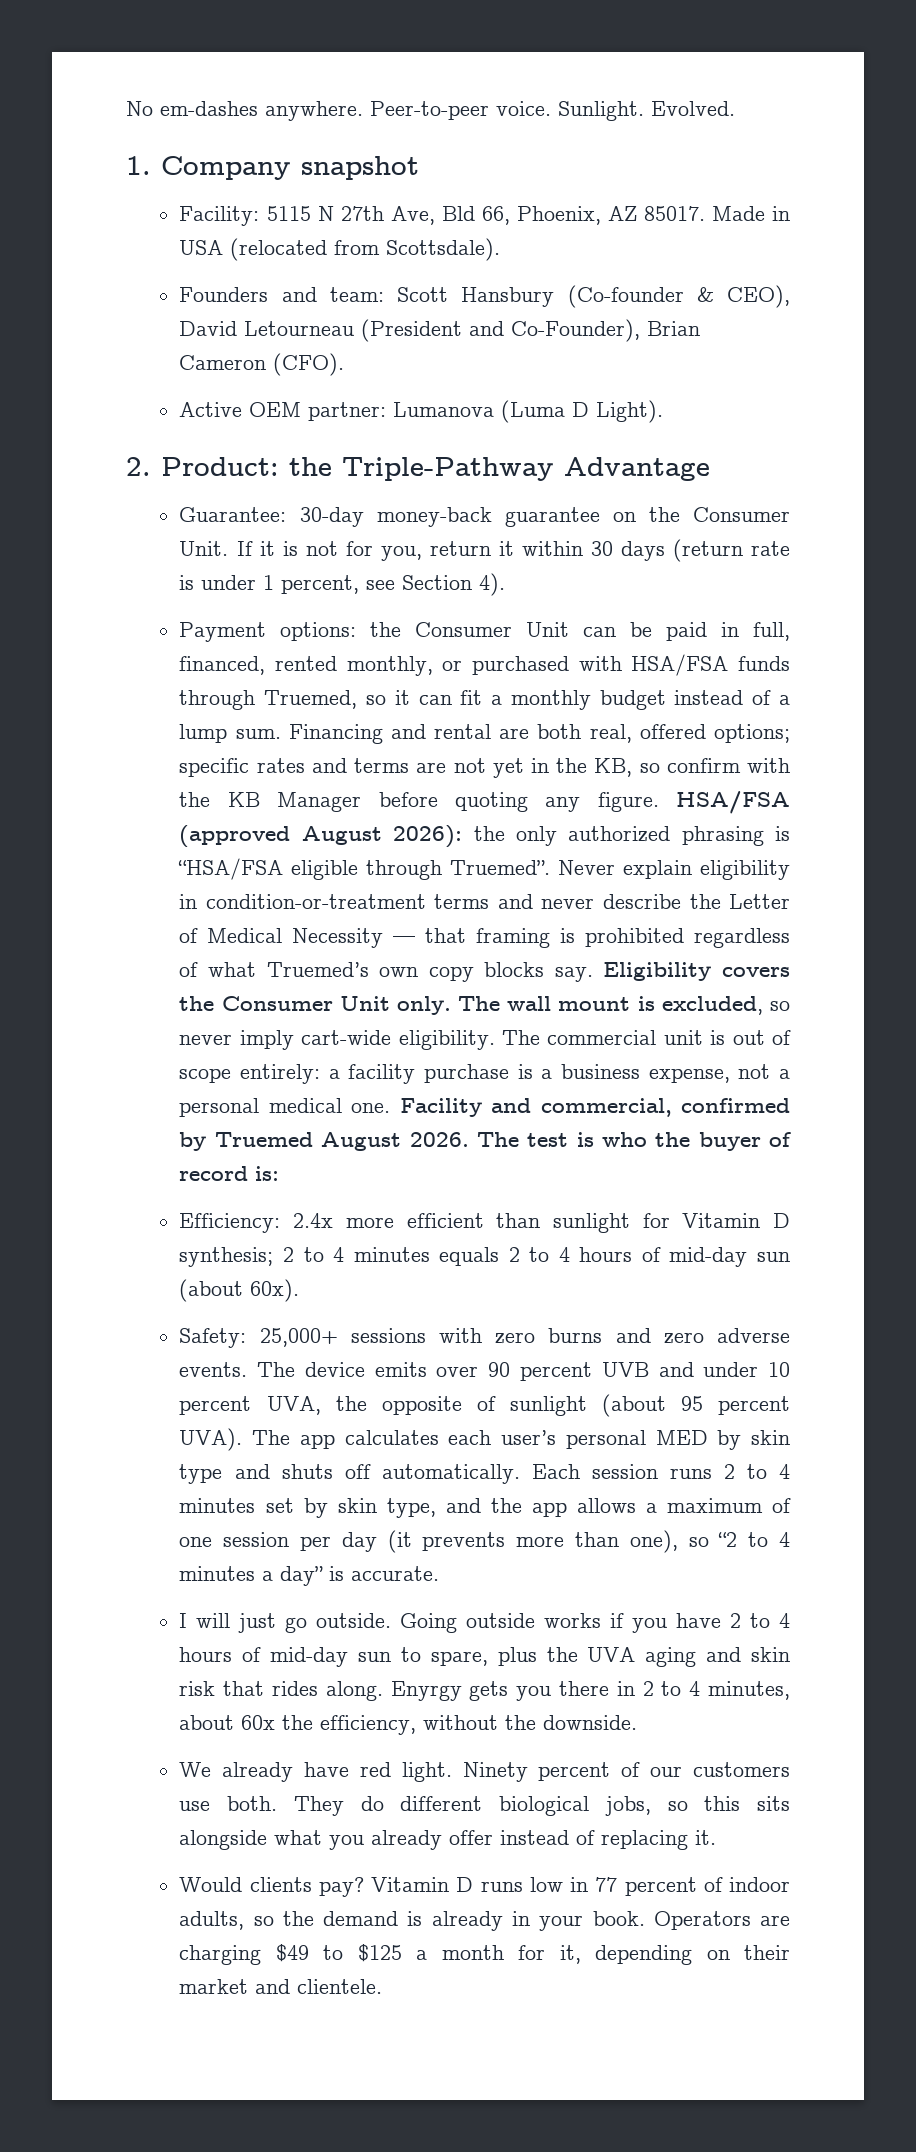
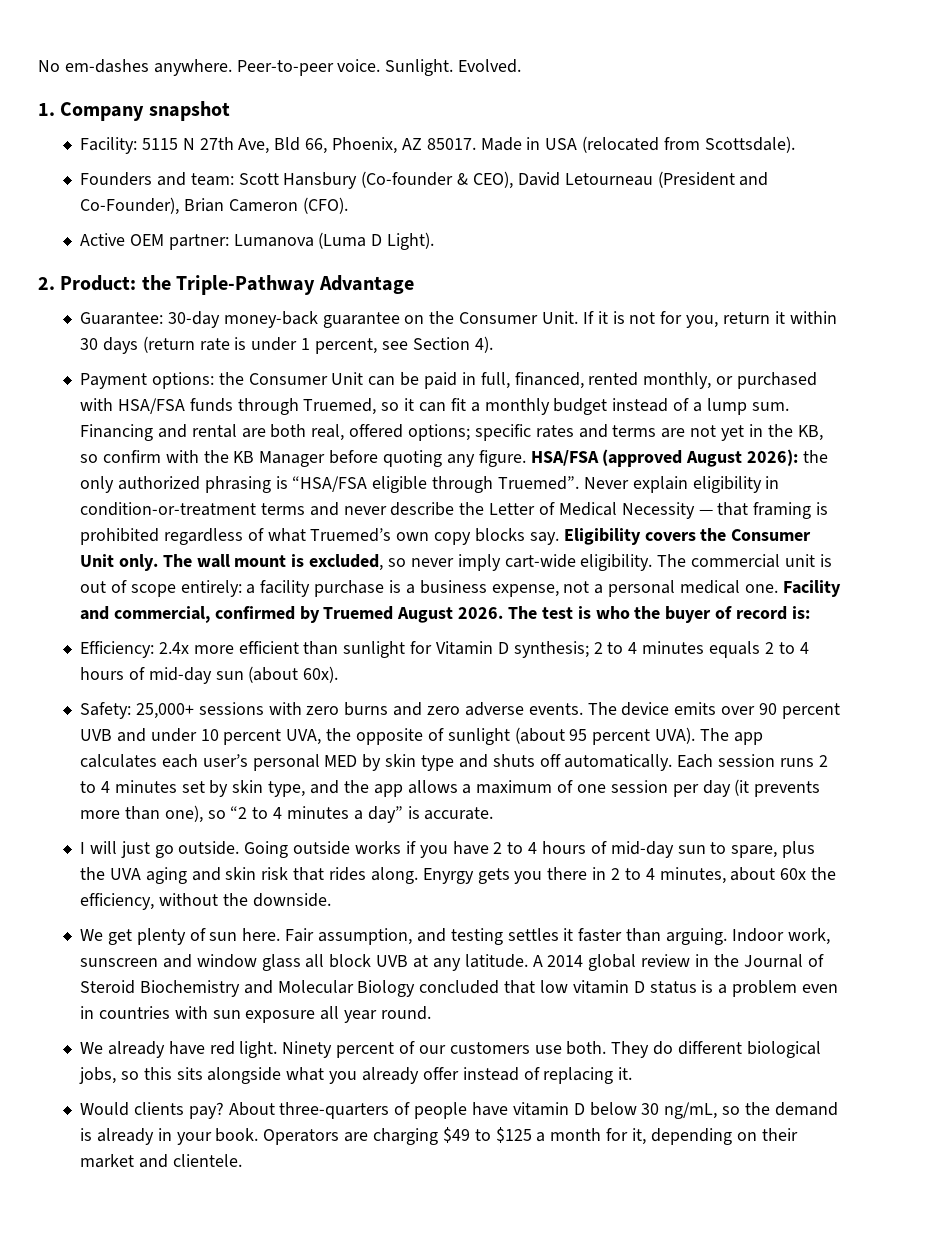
(638, 1722) none -> [79,928,830,945] [79,954,824,971] [79,980,838,997] [79,1006,431,1023] // We get plenty of sun here. Fair assumption, and testing settles it faster than arguing. Indoor work, sunscreen and window glass all block UVB at any latitude. A 2014 global review in the Journal of Steroid Biochemistry and Molecular Biology concluded that low vitamin D status is a problem even in countries with sun exposure all year round.
[371,1877,790,1896] [179,1911,245,1930] Vitamin D runs low in 77 percent of indoor adults, -> [228,1102,718,1119] About three-quarters of people have vitamin D below 30 ng/mL,

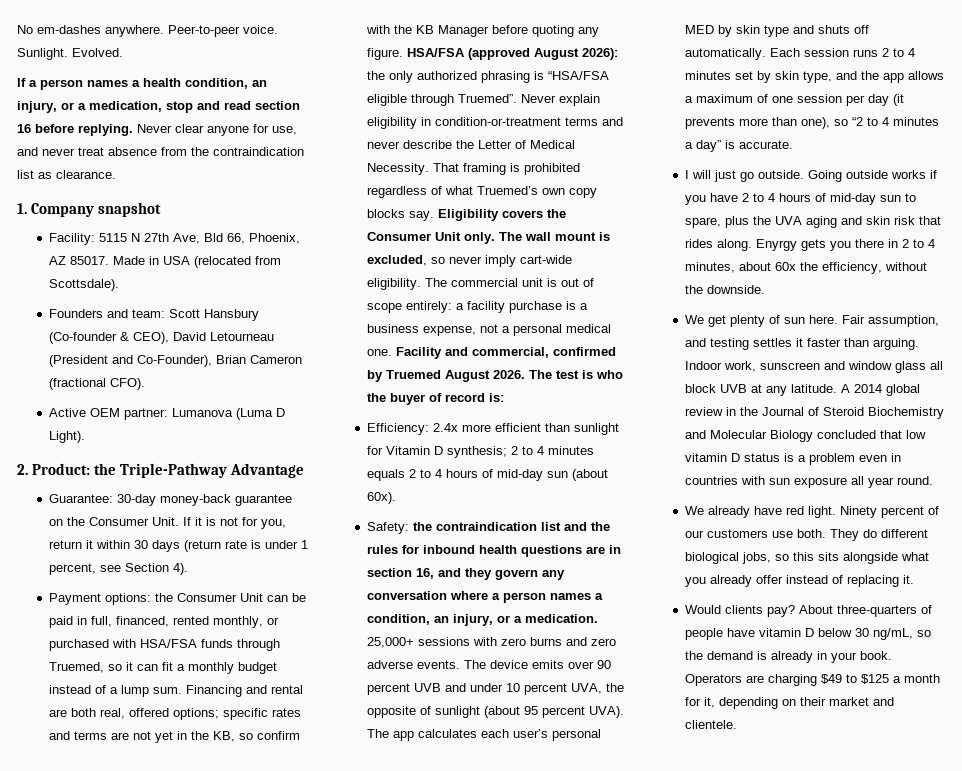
(522, 66) none -> [17,78,267,90] [17,101,300,113] [17,124,297,136] [17,147,304,156] [17,170,116,179] // If a person names a health condition, an injury, or a medication, stop and read section 16 before replying. Never clear anyone for use, and never treat absence from the contraindication list as clearance.
[302,197,348,214] (CFO). -> [48,378,145,390] (fractional CFO).
[621,502,749,519] Necessity — that -> [366,163,459,175] Necessity. That
(131, 710) none -> [412,522,610,531] [366,545,621,557] [366,568,565,580] [366,591,603,603] [366,614,598,626] the contraindication list and the rules for inbound health questions are in section 16, and they govern any conversation where a person names a condition, an injury, or a medication.

